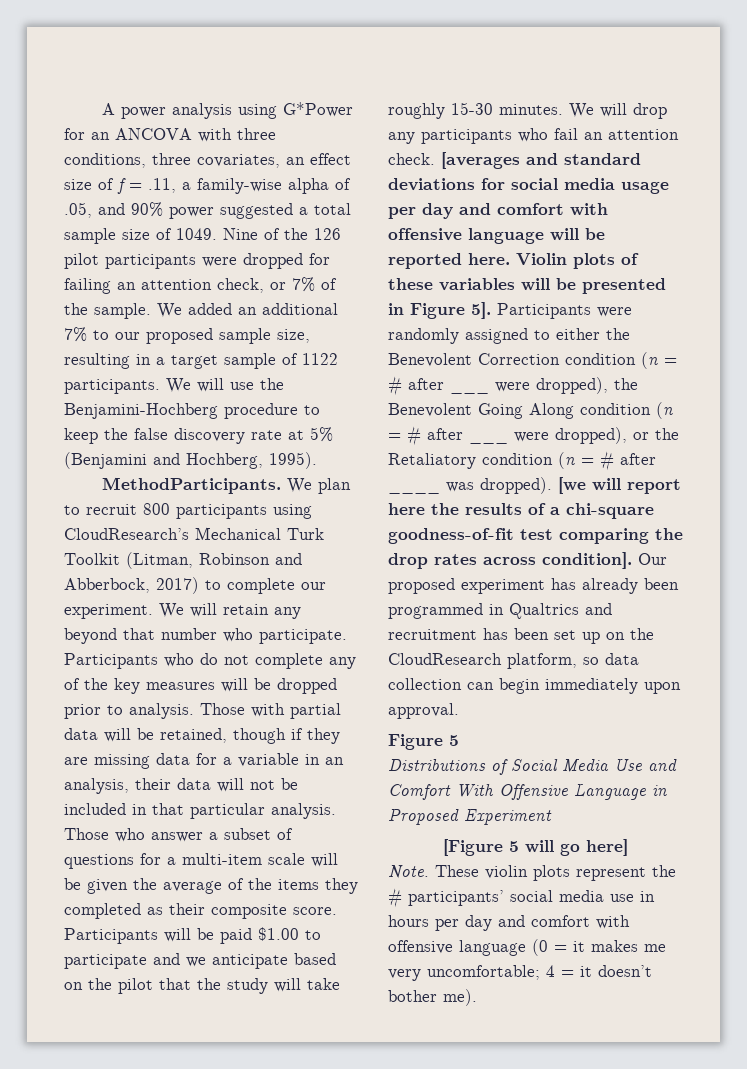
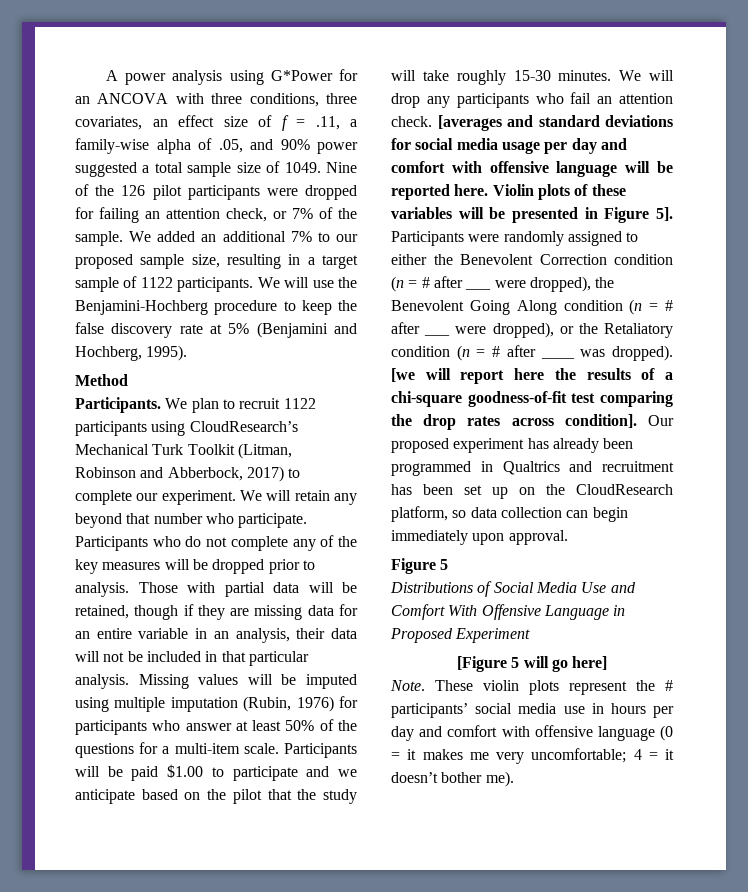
[101,477,281,494] MethodParticipants. -> [75,374,128,386] [75,397,161,413] Method // Participants.
[143,503,170,515] 800 -> [283,398,316,409] 1122
[223,757,232,765] a -> [75,628,132,639] an entire
[64,828,293,842] [64,853,338,869] [64,878,358,894] [64,903,337,919] Those who answer a subset of questions for a multi-item scale will be given the average of the items they completed as their composite score. -> [138,674,357,689] [75,696,358,712] [75,719,357,735] [75,742,279,758] Missing values will be imputed using multiple imputation (Rubin, 1976) for participants who answer at least 50% of the questions for a multi-item scale.

